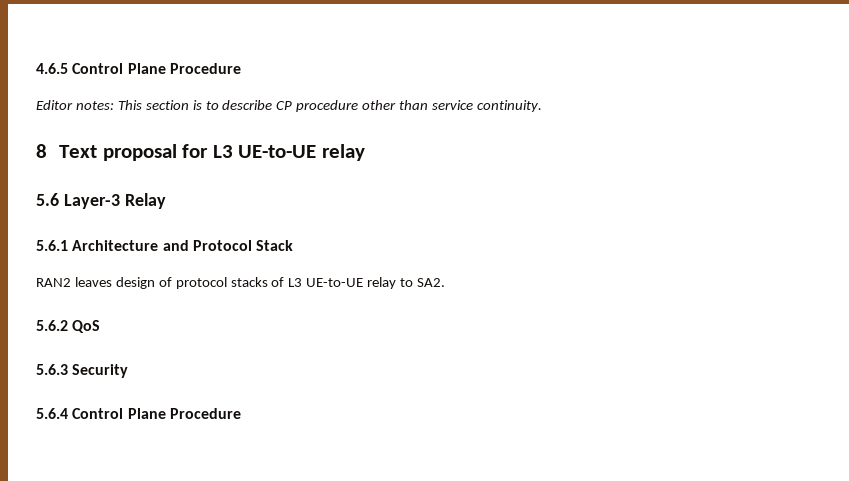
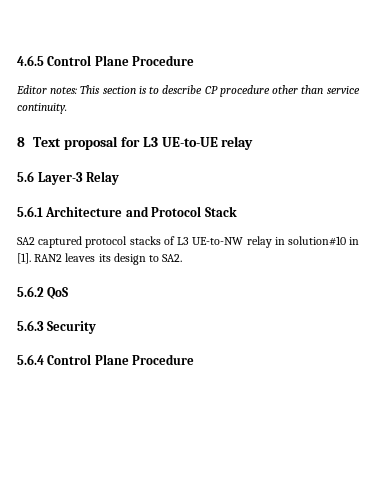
[36,277,397,289] RAN2 leaves design of protocol stacks of L3 UE-to-UE relay -> [17,236,360,248] [17,253,146,265] SA2 captured protocol stacks of L3 UE-to-NW relay in solution#10 in [1]. RAN2 leaves its design

